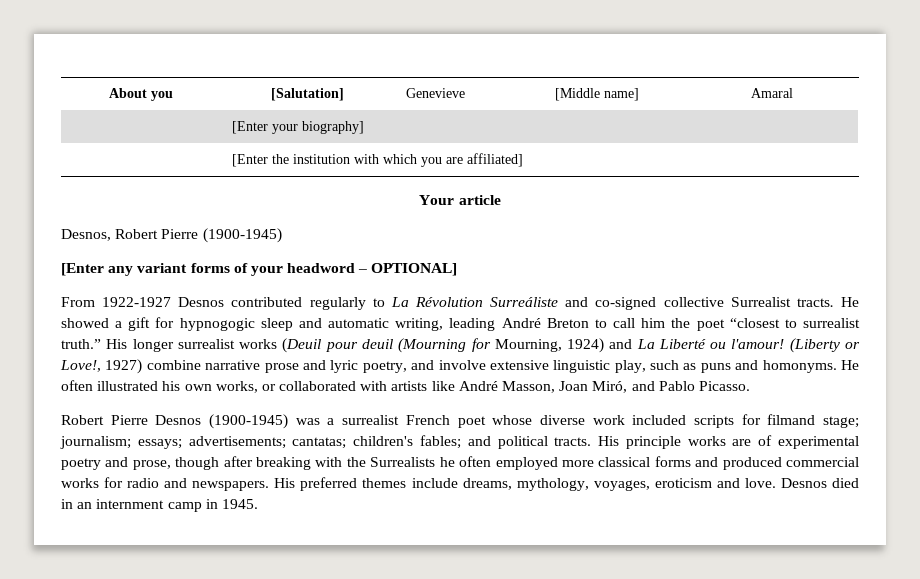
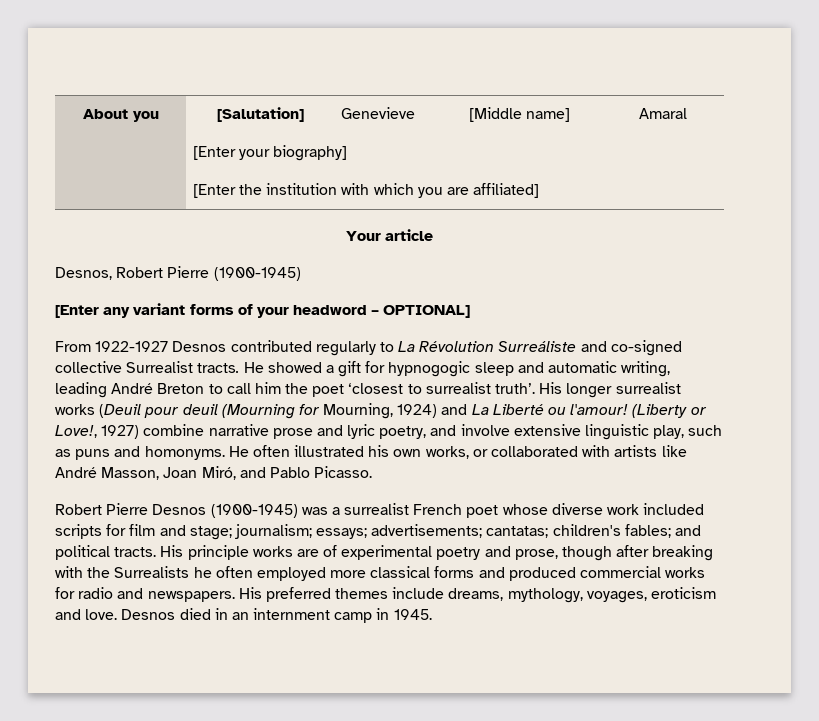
[729,318,780,328] “closest -> [348,383,404,394] ‘closest
[61,339,101,349] truth.” -> [495,383,536,394] truth’.
[767,414,816,425] filmand -> [129,524,186,536] film and

